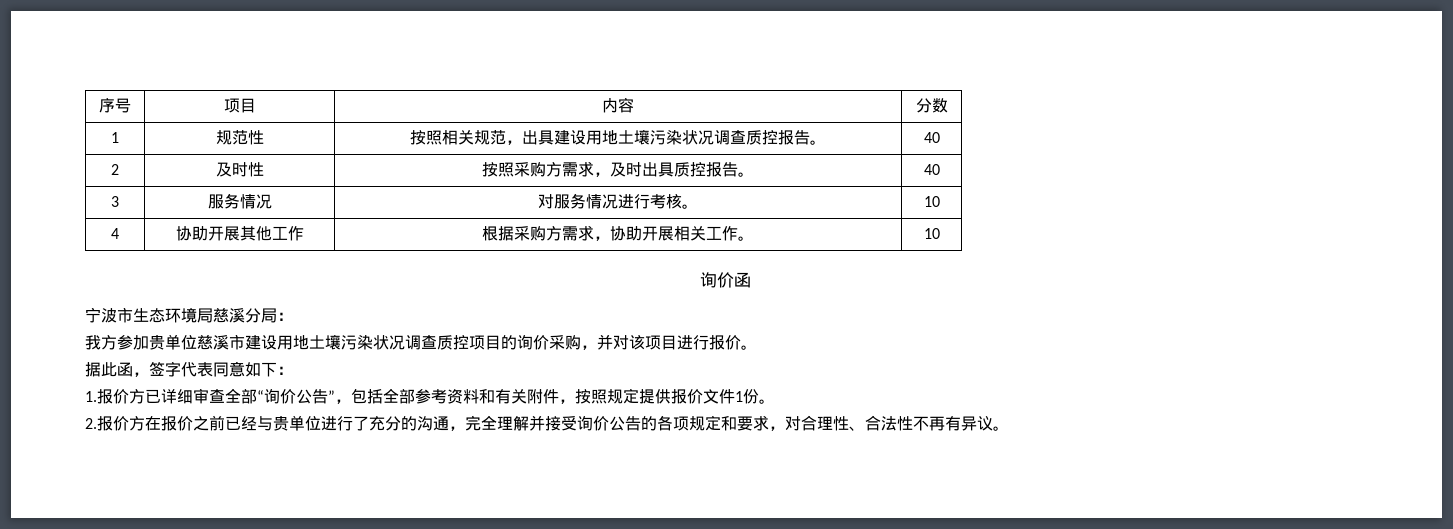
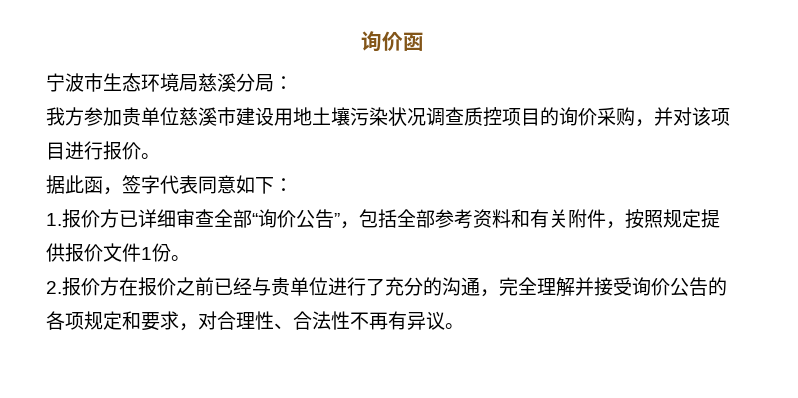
[99,98,131,113] [223,98,256,113] [602,97,635,113] [915,98,948,113] [111,132,119,143] [215,130,264,145] [410,129,827,145] [923,132,940,143] [111,164,119,175] [215,162,264,177] [482,161,755,177] [923,164,940,175] [111,196,119,207] [207,193,272,209] [538,193,699,209] [923,196,940,207] [111,228,119,239] [175,226,304,241] [482,225,755,241] [923,228,940,239] 序号 | 项目 | 内容 | 分数 // 1 | 规范性 | 按照相关规范，出具建设用地土壤污染状况调查质控报告。 | 40 // 2 | 及时性 | 按照采购方需求，及时出具质控报告。 | 40 // 3 | 服务情况 | 对服务情况进行考核。 | 10 // 4 | 协助开展其他工作 | 根据采购方需求，协助开展相关工作。 | 10 // -> (360, 41) none

